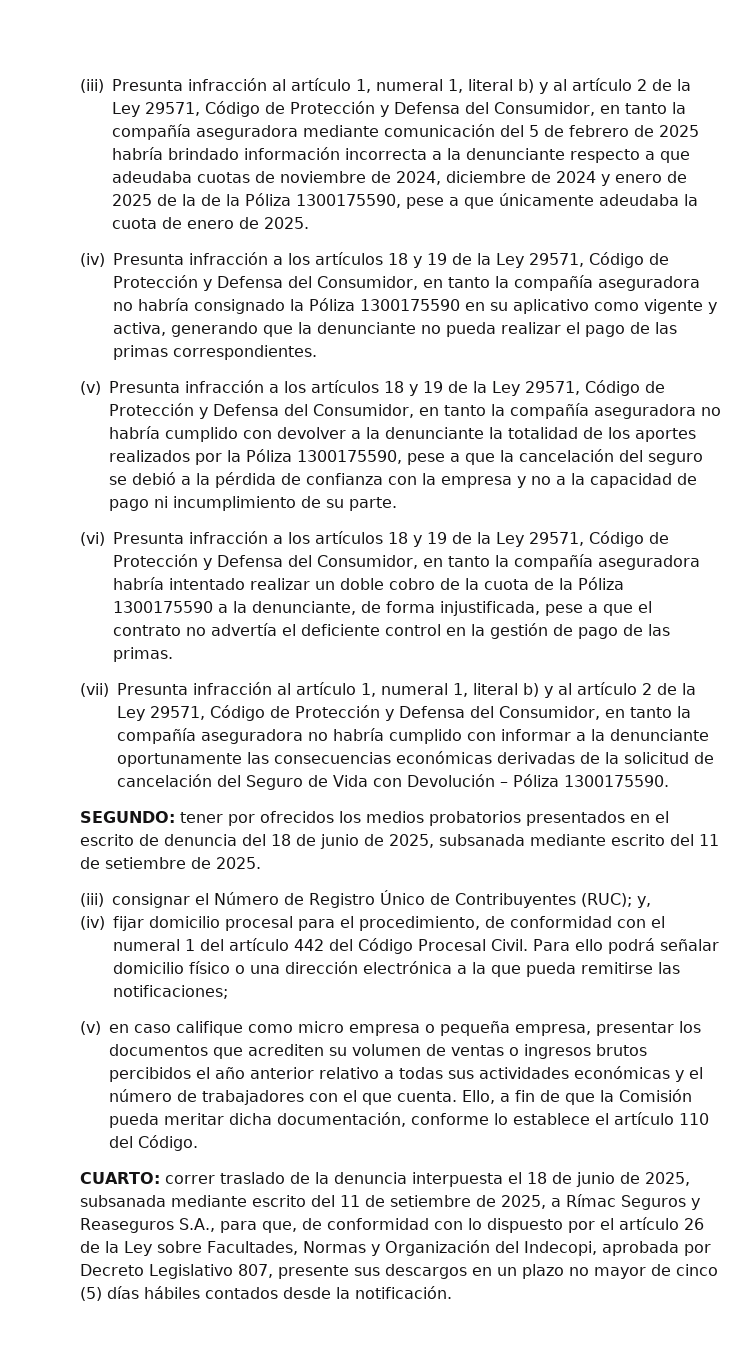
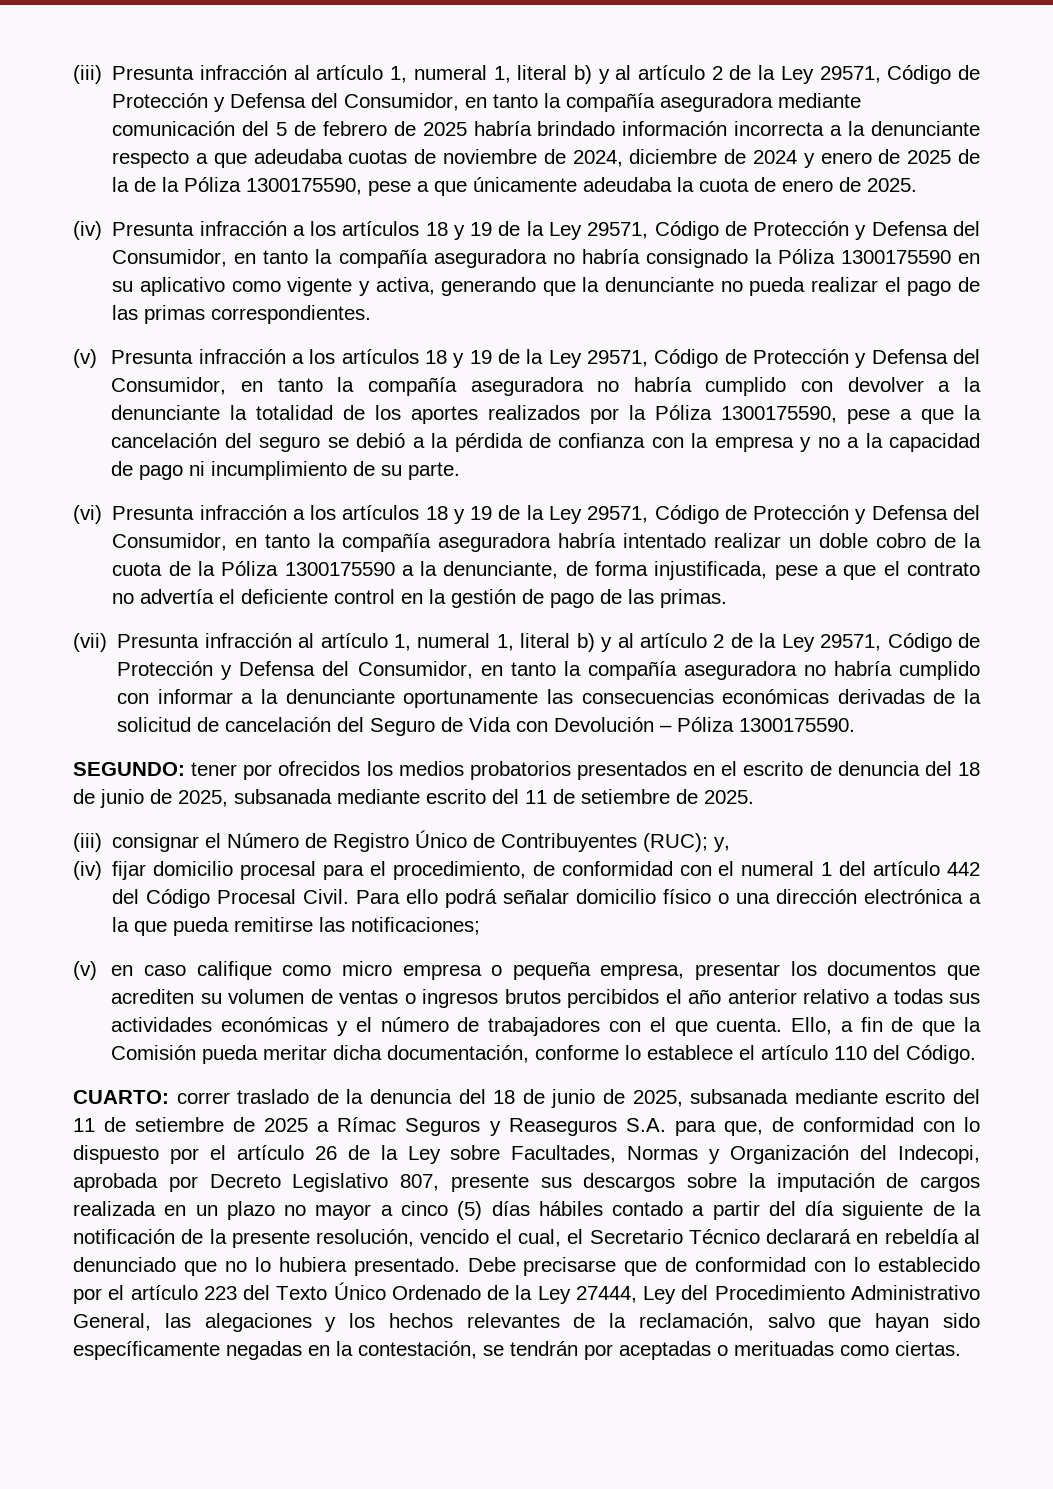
[412,1172,522,1187] interpuesta el -> [458,1089,486,1104] del
[501,1195,546,1209] 2025, -> [264,1118,309,1132] 2025
[179,1218,215,1232] S.A., -> [625,1118,666,1132] S.A.
(467, 1271) none -> [687,1173,980,1192] [73,1201,156,1216] sobre la imputación de cargos realizada
[651,1264,671,1276] de -> [380,1205,393,1216] a
[205,1286,452,1299] contados desde la notificación. -> [612,1201,982,1220] [73,1229,981,1248] [73,1257,980,1276] [73,1282,980,1304] [73,1313,980,1332] [73,1341,961,1360] contado a partir del día siguiente de la notificación de la presente resolución, vencido el cual, el Secretario Técnico declarará en rebeldía al denunciado que no lo hubiera presentado. Debe precisarse que de conformidad con lo establecido por el artículo 223 del Texto Único Ordenado de la Ley 27444, Ley del Procedimiento Administrativo General, las alegaciones y los hechos relevantes de la reclamación, salvo que hayan sido específicamente negadas en la contestación, se tendrán por aceptadas o merituadas como ciertas.

